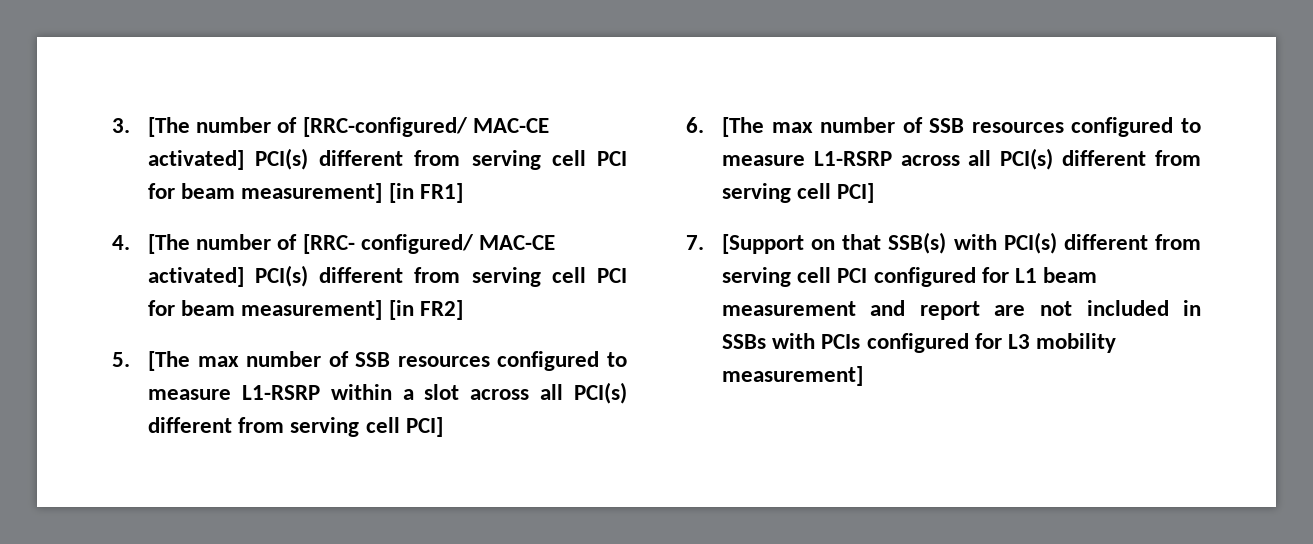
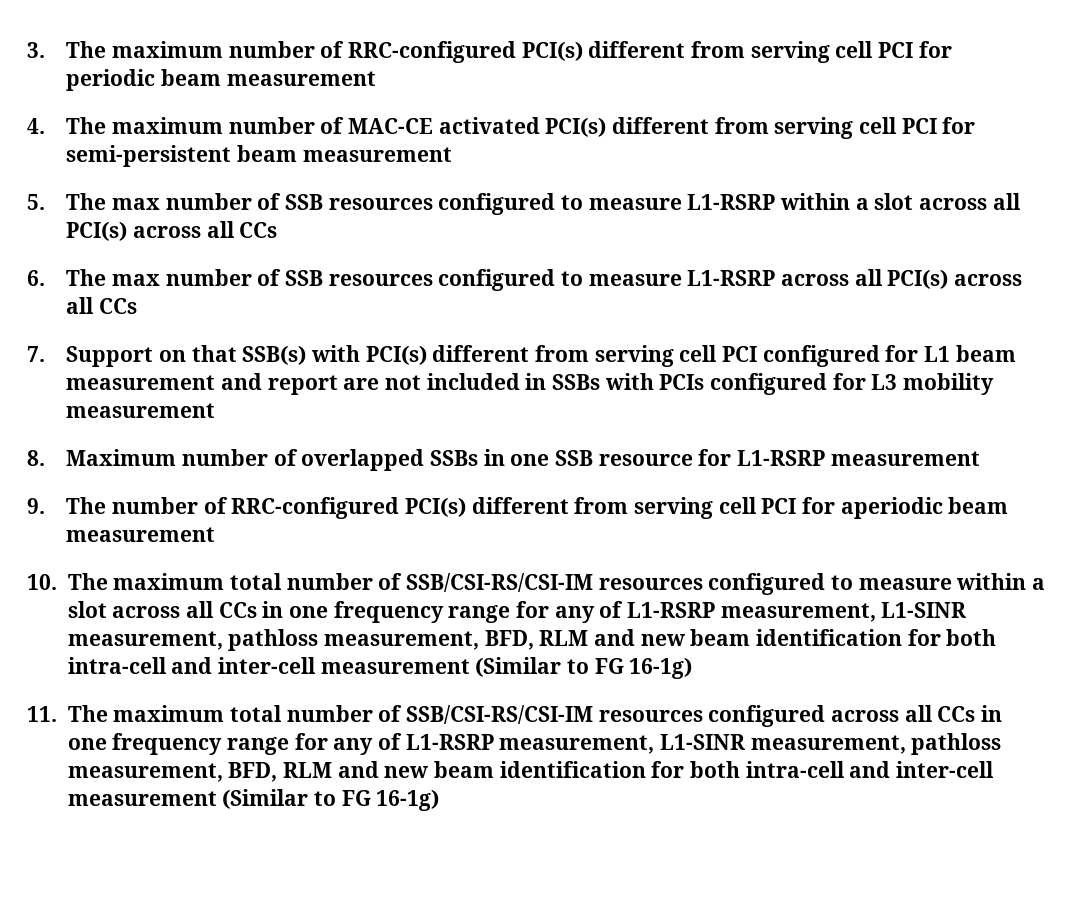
[147,117,549,137] [147,148,627,170] [147,183,463,203] [112,234,556,254] [147,265,627,287] [147,300,463,320] [The number of [RRC-configured/ MAC-CE activated] PCI(s) different from serving cell PCI for beam measurement] [in FR1] // 4. [The number of [RRC- configured/ MAC-CE activated] PCI(s) different from serving cell PCI for beam measurement] [in FR2] -> [66,41,952,63] [66,69,376,91] [27,117,976,139] [66,145,452,167] The maximum number of RRC-configured PCI(s) different from serving cell PCI for periodic beam measurement // 4. The maximum number of MAC-CE activated PCI(s) different from serving cell PCI for semi-persistent beam measurement
[147,351,190,371] [The -> [66,193,107,210] The
[147,417,443,437] different from serving cell PCI] -> [133,221,278,238] across all CCs
[721,117,764,137] [The -> [66,269,107,286] The
[1062,150,1201,166] [721,183,875,203] different from serving cell PCI] -> [954,274,1023,286] [66,297,138,314] across all CCs
[721,234,804,254] [Support -> [66,346,154,367] Support
[721,366,863,386] measurement] -> [66,403,216,418] [27,449,980,471] [27,497,1009,519] [66,527,216,542] [27,573,1045,595] [67,601,967,623] [67,629,997,651] [67,657,693,679] [27,705,1002,727] [67,733,1002,755] [67,761,994,782] [67,789,440,811] measurement // 8. Maximum number of overlapped SSBs in one SSB resource for L1-RSRP measurement // 9. The number of RRC-configured PCI(s) different from serving cell PCI for aperiodic beam measurement // 10. The maximum total number of SSB/CSI-RS/CSI-IM resources configured to measure within a slot across all CCs in one frequency range for any of L1-RSRP measurement, L1-SINR measurement, pathloss measurement, BFD, RLM and new beam identification for both intra-cell and inter-cell measurement (Similar to FG 16-1g) // 11. The maximum total number of SSB/CSI-RS/CSI-IM resources configured across all CCs in one frequency range for any of L1-RSRP measurement, L1-SINR measurement, pathloss measurement, BFD, RLM and new beam identification for both intra-cell and inter-cell measurement (Similar to FG 16-1g)

